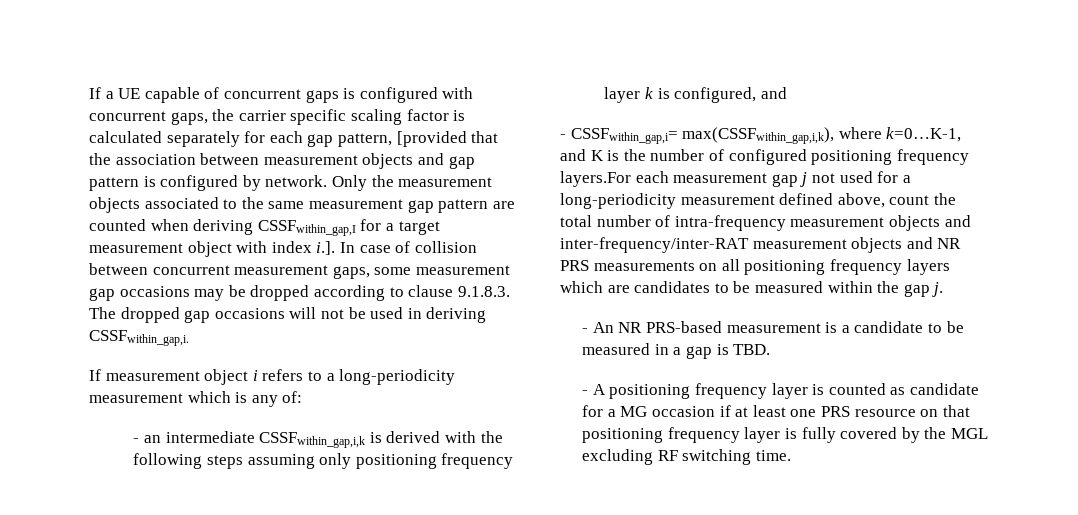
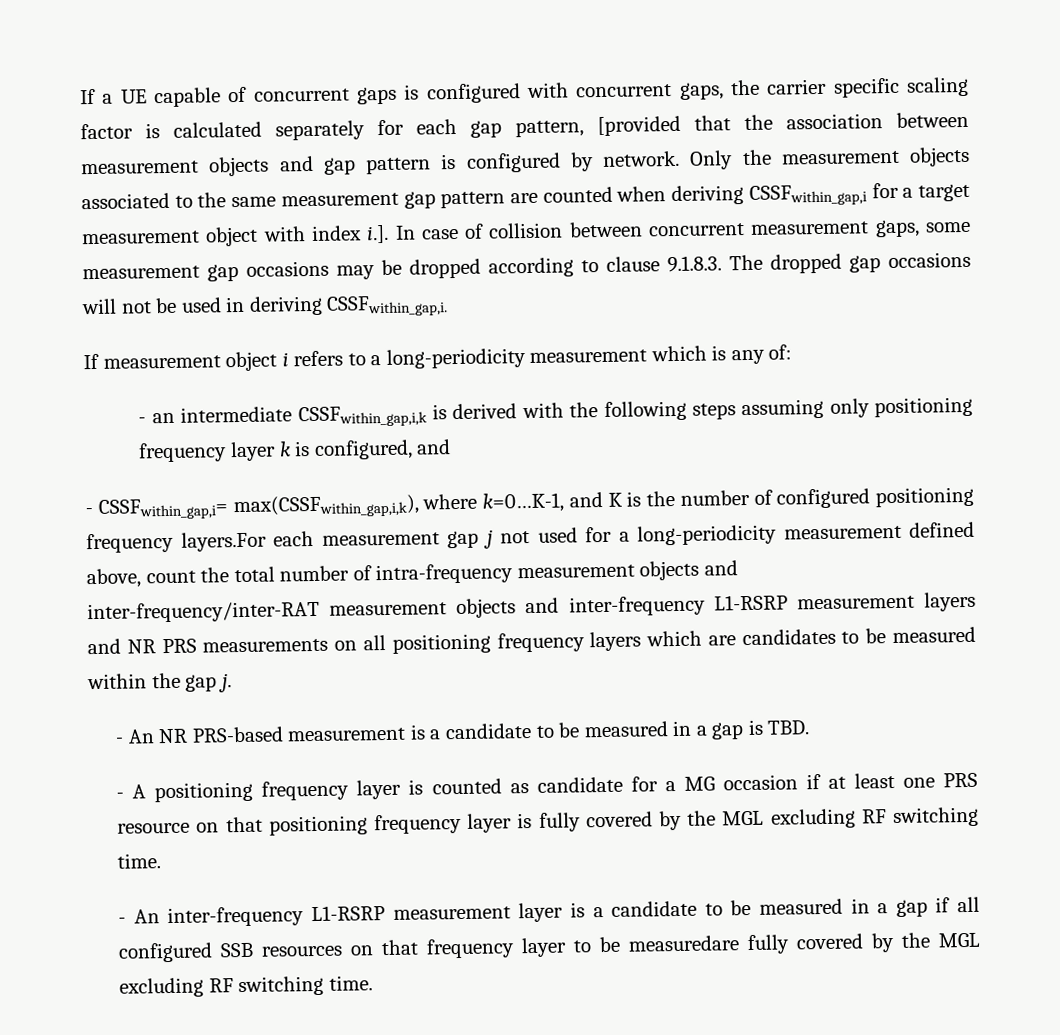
[257,220,356,236] CSSFwithin_gap,I -> [748,184,867,206] CSSFwithin_gap,i
(933, 243) none -> [568,591,976,617] [87,638,121,655] inter-frequency L1-RSRP measurement layers and
(792, 455) none -> [118,896,981,928] [118,932,981,963] [119,975,373,998] // - An inter-frequency L1-RSRP measurement layer is a candidate to be measured in a gap if all configured SSB resources on that frequency layer to be measuredare fully covered by the MGL excluding RF switching time.

